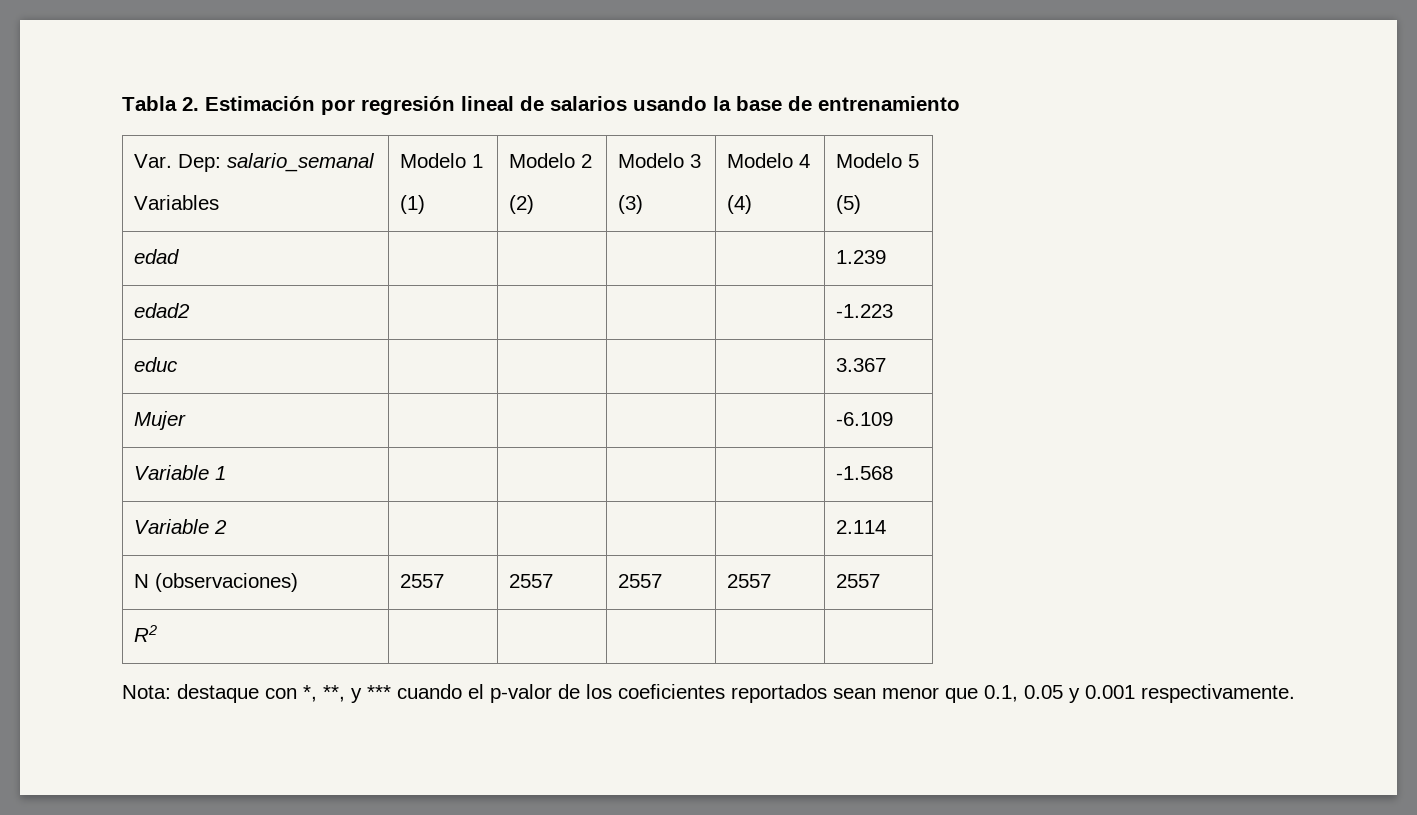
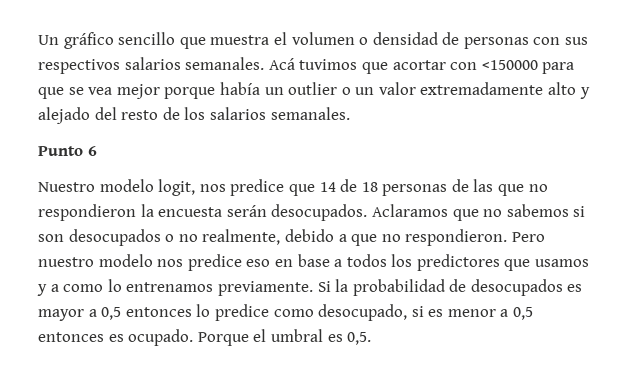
[122,96,960,115] [133,153,375,172] [133,195,219,210] [399,153,483,168] [399,195,425,214] [508,153,592,168] [508,195,534,214] [617,153,701,168] [617,195,643,214] [726,153,810,168] [726,195,752,214] [835,153,919,168] [835,195,861,214] [133,249,179,264] [835,250,886,264] [133,303,190,318] [835,304,893,318] [133,357,178,372] [835,358,886,372] [133,411,186,430] [835,412,893,426] [133,465,226,480] [835,466,893,480] [133,519,227,534] [835,520,886,534] [133,573,298,592] [399,574,444,588] [508,574,553,588] [617,574,662,588] [726,574,771,588] [835,574,880,588] [133,625,157,642] [122,684,1295,703] Tabla 2. Estimación por regresión lineal de salarios usando la base de entrenamiento // Var. Dep: salario_semanal // Variables | Modelo 1 // (1) | Modelo 2 // (2) | Modelo 3 // (3) | Modelo 4 // (4) | Modelo 5 // (5) // edad | | | | | 1.239 // edad2 | | | | | -1.223 // educ | | | | | 3.367 // Mujer | | | | | -6.109 // Variable 1 | | | | | -1.568 // Variable 2 | | | | | 2.114 // N (observaciones) | 2557 | 2557 | 2557 | 2557 | 2557 // R2 | | | | | // Nota: destaque con *, **, y *** cuando el p-valor de los coeficientes reportados sean menor que 0.1, 0.05 y 0.001 respectivamente. -> [38,32,589,49] [38,57,575,74] [38,82,590,99] [38,107,350,124] [38,146,97,156] [38,179,548,196] [38,204,586,221] [38,229,545,246] [38,254,590,271] [37,279,583,296] [38,304,534,321] [38,329,372,346] Un gráfico sencillo que muestra el volumen o densidad de personas con sus respectivos salarios semanales. Acá tuvimos que acortar con <150000 para que se vea mejor porque había un outlier o un valor extremadamente alto y alejado del resto de los salarios semanales. // Punto 6 // Nuestro modelo logit, nos predice que 14 de 18 personas de las que no respondieron la encuesta serán desocupados. Aclaramos que no sabemos si son desocupados o no realmente, debido a que no respondieron. Pero nuestro modelo nos predice eso en base a todos los predictores que usamos y a como lo entrenamos previamente. Si la probabilidad de desocupados es mayor a 0,5 entonces lo predice como desocupado, si es menor a 0,5 entonces es ocupado. Porque el umbral es 0,5.

